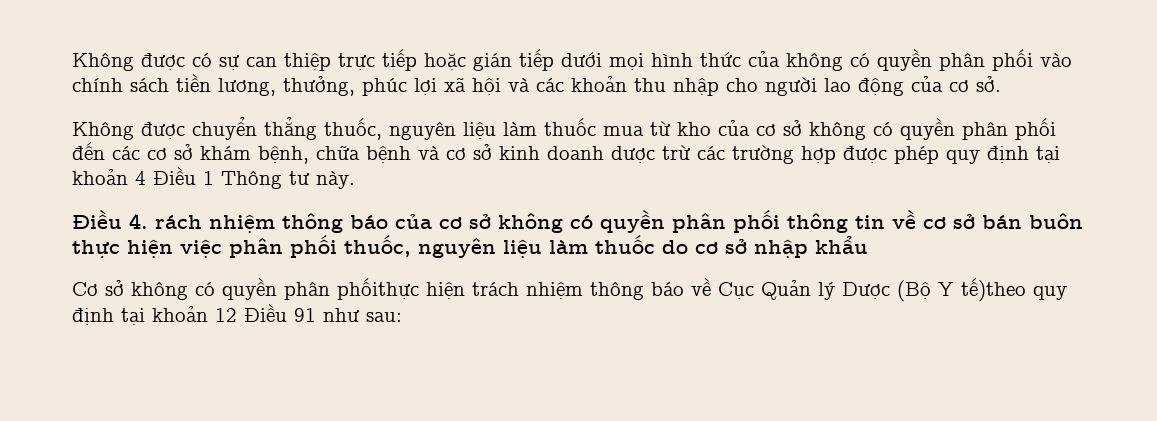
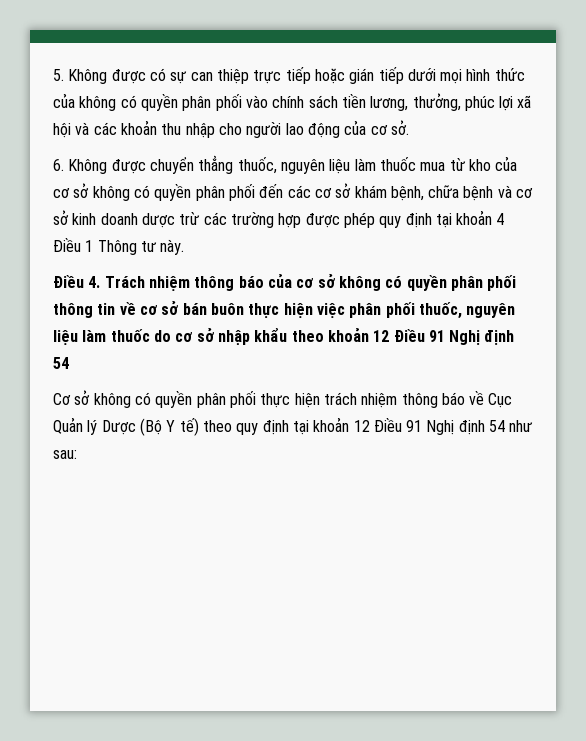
(72, 61) none -> [53,69,64,81] 5.
(1001, 84) none -> [53,159,64,171] 6.
[155,215,202,229] rách -> [104,276,145,288] Trách
(868, 245) none -> [291,328,515,345] [53,357,69,369] theo khoản 12 Điều 91 Nghị định 54
[337,278,419,300] phốithực -> [229,391,291,408] phối thực
[961,278,1026,302] tế)theo -> [179,418,232,436] tế) theo
(316, 315) none -> [426,420,506,435] Nghị định 54

